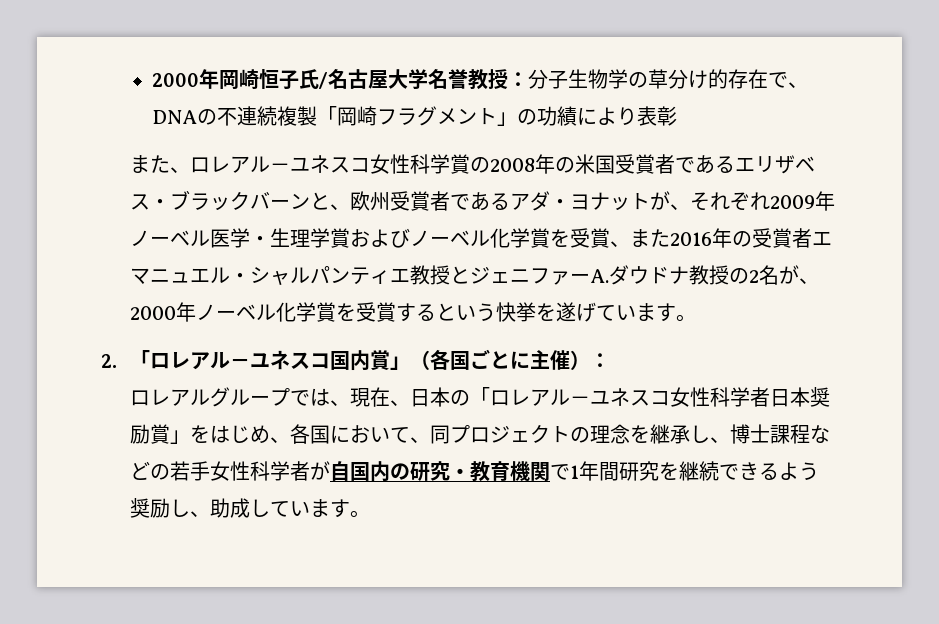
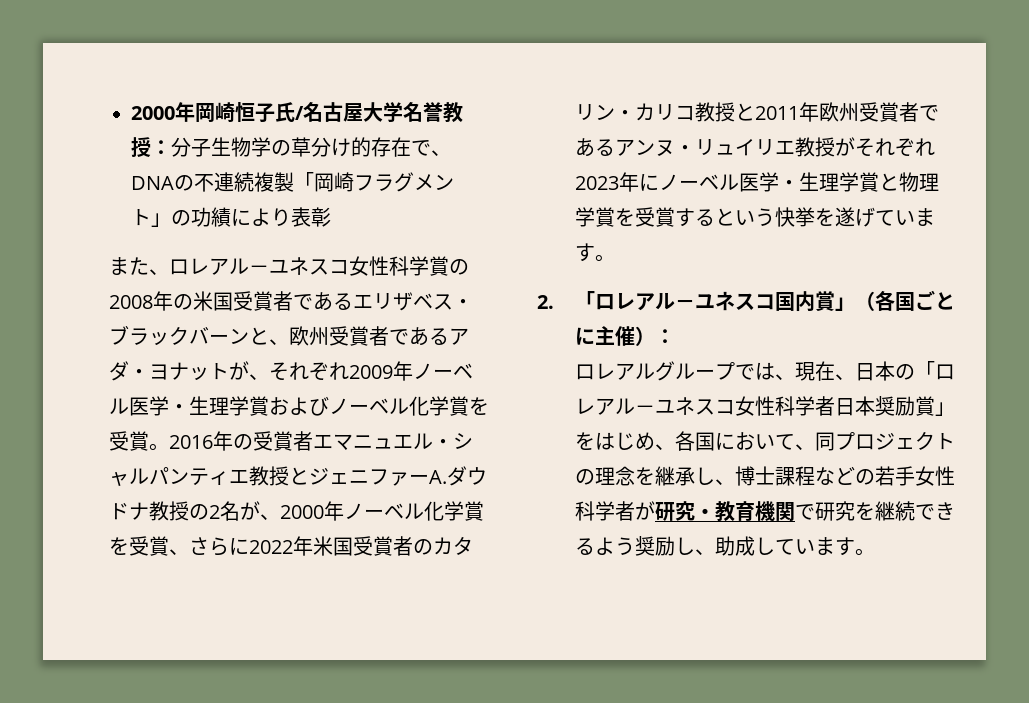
[609,229,670,247] 、また -> [148,443,169,451] 。
(396, 312) none -> [168,536,473,556] [574,102,939,122] [574,137,935,157] [574,172,939,192] [574,207,675,227] 、さらに2022年米国受賞者のカタリン・カリコ教授と2011年欧州受賞者であるアンヌ・リュイリエ教授がそれぞれ2023年にノーベル医学・生理学賞と物理学賞を受賞
[329,461,410,482] 自国内の -> (655, 510) none
[569,461,619,481] 1年間 -> (815, 512) none

